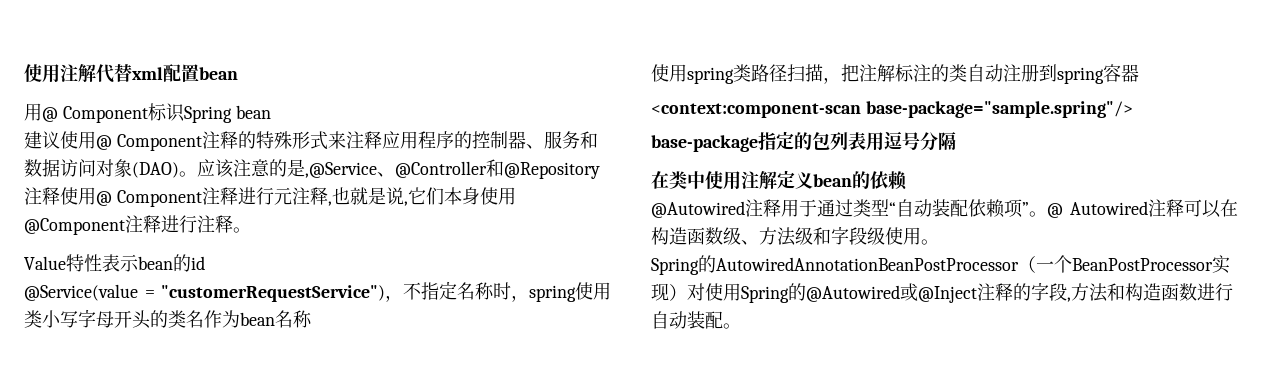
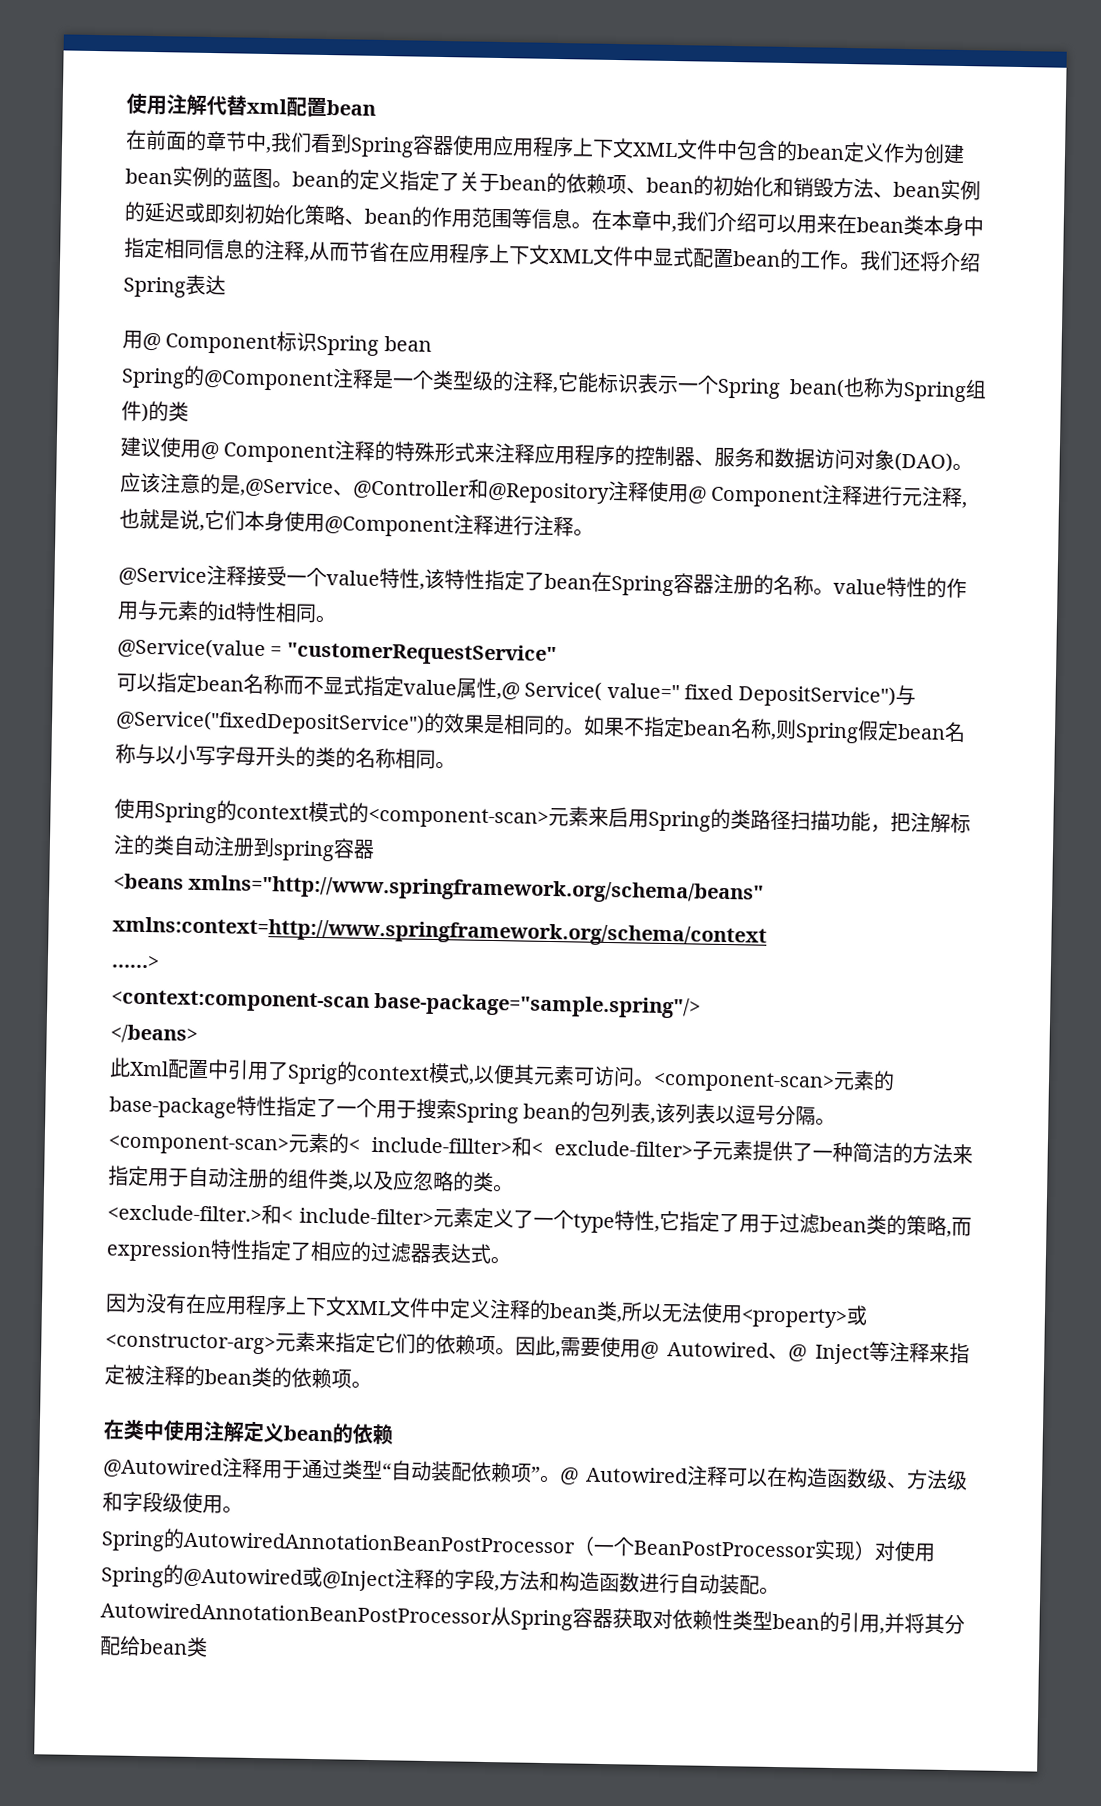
(238, 73) none -> [125,129,965,165] [125,166,981,201] [124,201,984,237] [124,237,981,273] [123,274,226,298] // 在前面的章节中,我们看到Spring容器使用应用程序上下文XML文件中包含的bean定义作为创建bean实例的蓝图。bean的定义指定了关于bean的依赖项、bean的初始化和销毁方法、bean实例的延迟或即刻初始化策略、bean的作用范围等信息。在本章中,我们介绍可以用来在bean类本身中指定相同信息的注释,从而节省在应用程序上下文XML文件中显式配置bean的工作。我们还将介绍Spring表达
(271, 112) none -> [121,365,987,403] [121,400,189,422] // Spring的@Component注释是一个类型级的注释,它能标识表示一个Spring bean(也称为Spring组件)的类
[24,254,173,272] Value特性表示bean -> [118,565,967,599] [117,599,199,621] @Service注释接受一个value特性,该特性指定了bean在Spring容器注册的名称。value特性的作用与元素
(205, 263) none -> [235,601,336,624] 特性相同。
[161,281,611,302] [24,310,42,328] "customerRequestService")，不指定名称时，spring使用类 -> [286,641,557,667] [116,672,916,708] [115,709,966,744] [115,743,176,765] "customerRequestService" // 可以指定bean名称而不显式指定value属性,@ Service( value=" fixed DepositService")与@Service("fixedDepositService")的效果是相同的。如果不指定bean名称,则Spring假定bean名称与以
[186,310,312,328] [651,64,734,84] 名作为bean名称 // 使用spring -> [335,747,456,770] [114,798,731,832] 的名称相同。 // 使用Spring的context模式的<component-scan>元素来启用Spring的
(823, 73) none -> [830,810,871,832] 功能
[651,101,1133,118] [651,131,956,152] <context:component-scan base-package="sample.spring"/> // base-package指定的包列表用逗号分隔 -> [113,873,765,905] [112,916,767,948] [111,954,160,969] [111,989,702,1019] [110,1024,198,1044] [109,1057,895,1093] [109,1095,837,1126] [108,1132,973,1165] [108,1165,514,1193] [107,1204,972,1237] [106,1239,511,1265] [105,1292,868,1329] [105,1331,970,1365] [104,1364,372,1389] <beans xmlns="http://www.springframework.org/schema/beans" // xmlns:context=http://www.springframework.org/schema/context // ……> // <context:component-scan base-package="sample.spring"/> // </beans> // 此Xml配置中引用了Sprig的context模式,以便其元素可访问。<component-scan>元素的base-package特性指定了一个用于搜索Spring bean的包列表,该列表以逗号分隔。<component-scan>元素的< include-fillter>和< exclude-filter>子元素提供了一种简洁的方法来指定用于自动注册的组件类,以及应忽略的类。 // <exclude-filter.>和< include-filter>元素定义了一个type特性,它指定了用于过滤bean类的策略,而expression特性指定了相应的过滤器表达式。 // 因为没有在应用程序上下文XML文件中定义注释的bean类,所以无法使用<property>或<constructor-arg>元素来指定它们的依赖项。因此,需要使用@ Autowired、@ Inject等注释来指定被注释的bean类的依赖项。
(741, 326) none -> [100,1602,965,1635] [99,1635,208,1658] AutowiredAnnotationBeanPostProcessor从Spring容器获取对依赖性类型bean的引用,并将其分配给bean类

